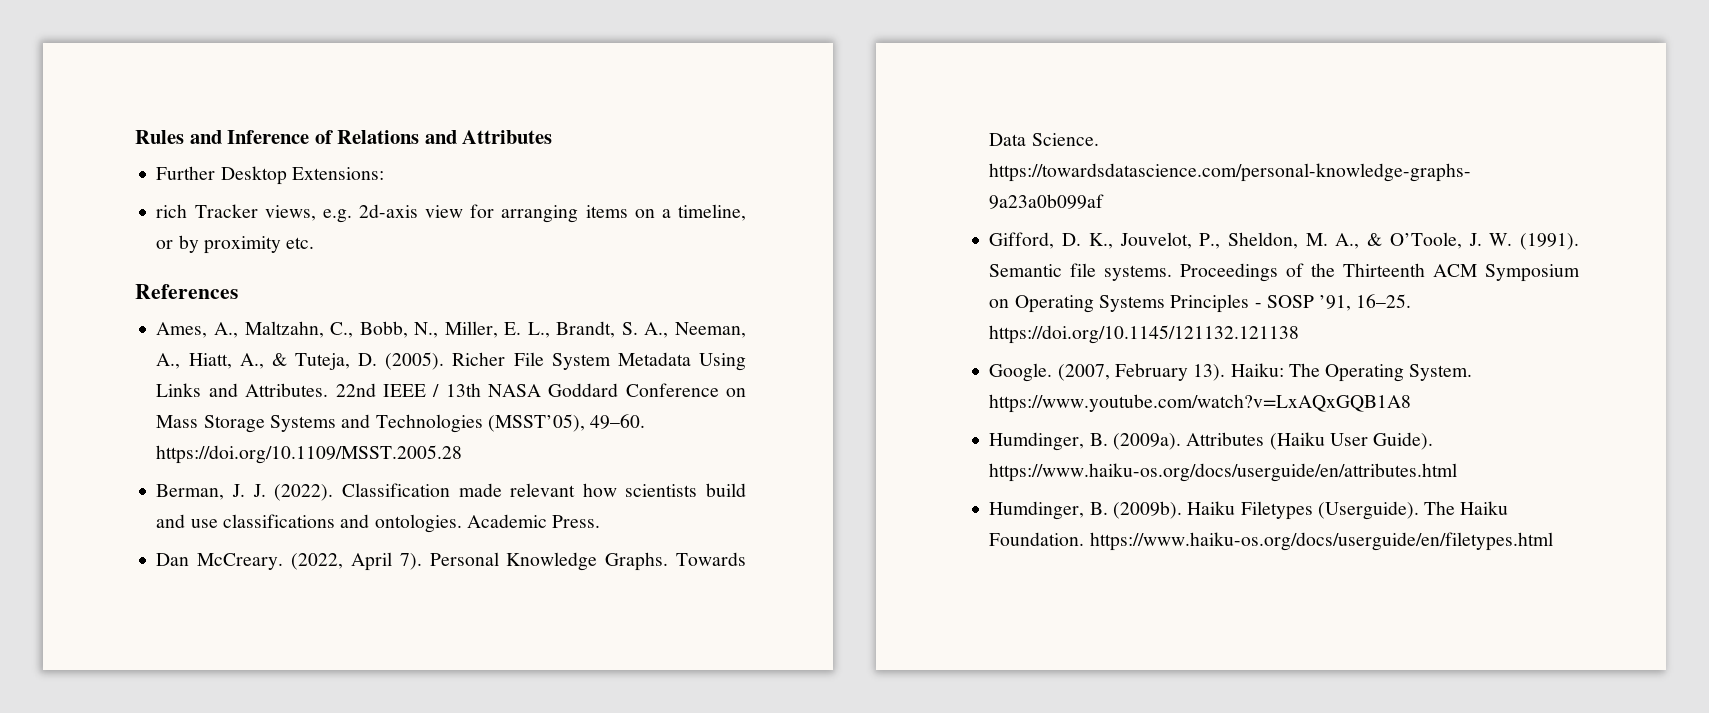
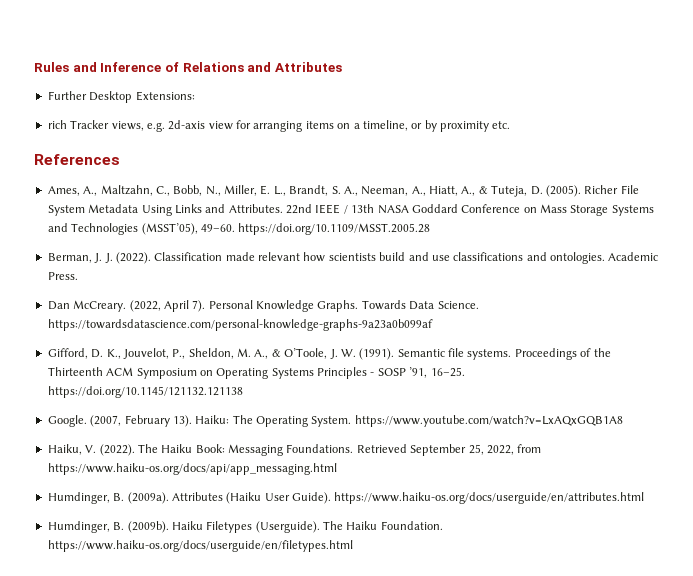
(1412, 403) none -> [47,444,542,456] [47,463,337,475] // Haiku, V. (2022). The Haiku Book: Messaging Foundations. Retrieved September 25, 2022, from https://www.haiku-os.org/docs/api/app_messaging.html

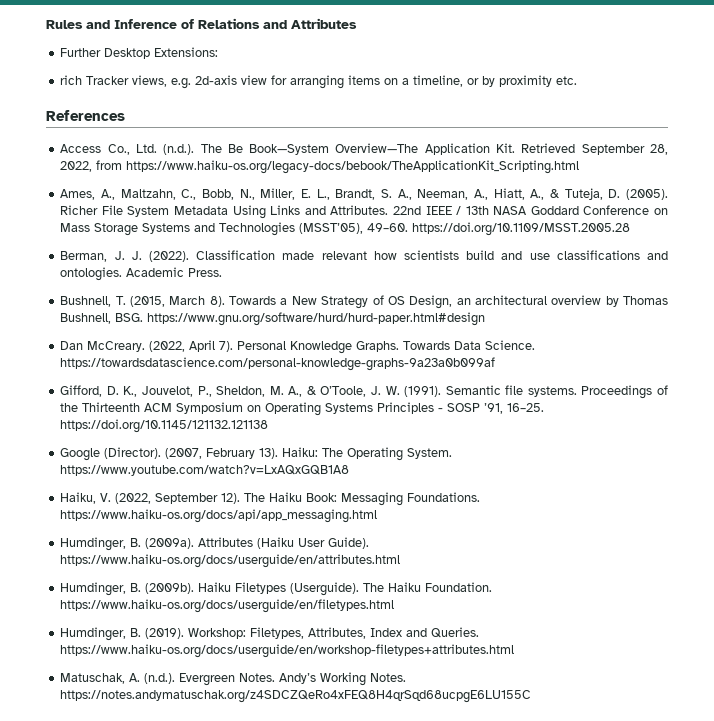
(120, 159) none -> [60,143,669,155] [60,160,580,174] // Access Co., Ltd. (n.d.). The Be Book—System Overview—The Application Kit. Retrieved September 28, 2022, from https://www.haiku-os.org/legacy-docs/bebook/TheApplicationKit_Scripting.html
(78, 276) none -> [60,295,668,309] [60,312,486,326] // Bushnell, T. (2015, March 8). Towards a New Strategy of OS Design, an architectural overview by Thomas Bushnell, BSG. https://www.gnu.org/software/hurd/hurd-paper.html#design
[47,415,87,427] Google. -> [60,447,162,461] Google (Director).
[99,444,135,456] (2022). -> [115,493,241,504] (2022, September 12).
[356,444,542,456] Retrieved September 25, 2022, from -> (481, 497) none
(353, 546) none -> [60,627,480,641] [60,644,515,658] [60,672,407,686] [60,690,532,703] // Humdinger, B. (2019). Workshop: Filetypes, Attributes, Index and Queries. https://www.haiku-os.org/docs/userguide/en/workshop-filetypes+attributes.html // Matuschak, A. (n.d.). Evergreen Notes. Andy’s Working Notes. https://notes.andymatuschak.org/z4SDCZQeRo4xFEQ8H4qrSqd68ucpgE6LU155C

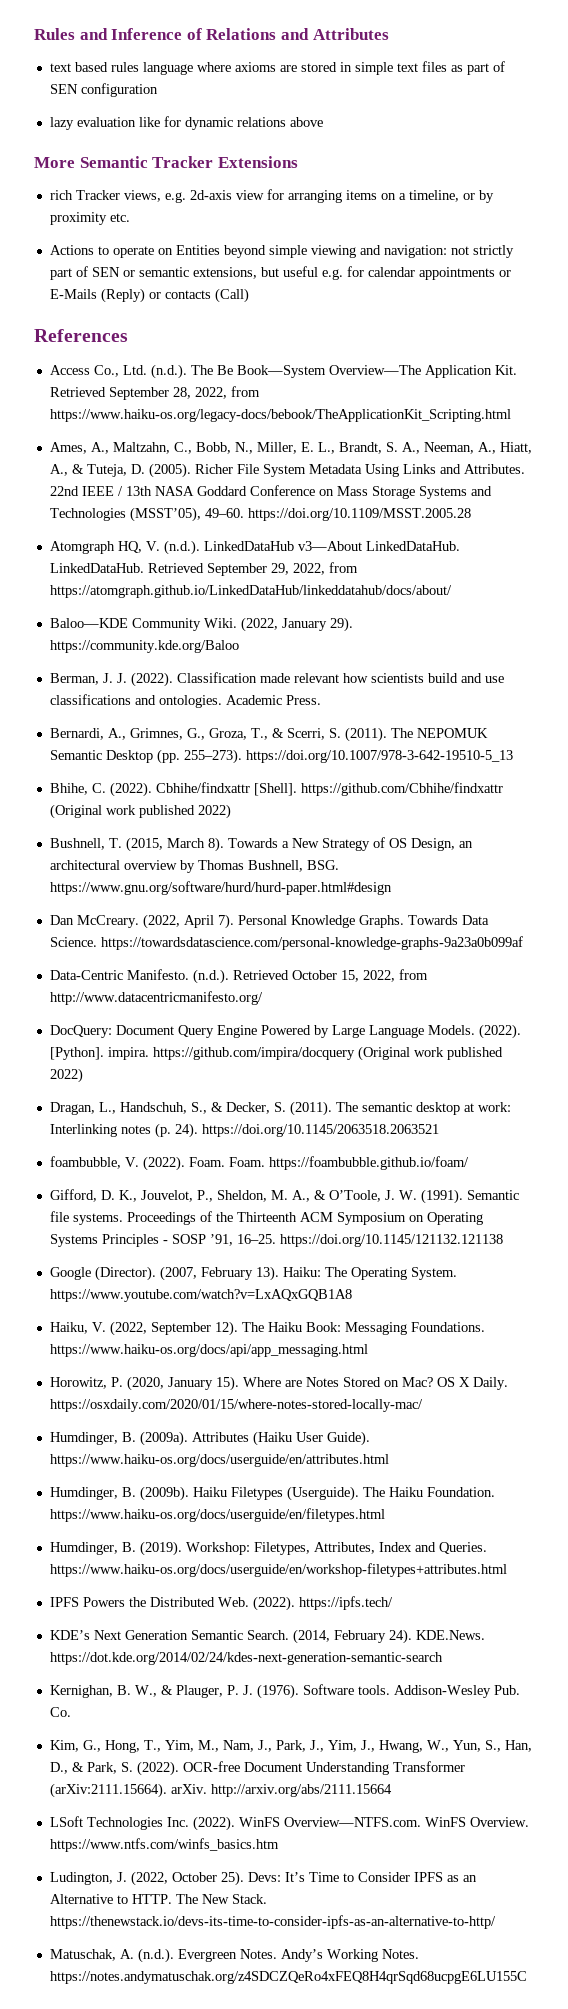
[60,47,219,59] Further Desktop Extensions: -> [49,61,505,75] [49,83,158,97] [49,116,323,130] [34,156,298,168] text based rules language where axioms are stored in simple text files as part of SEN configuration // lazy evaluation like for dynamic relations above // More Semantic Tracker Extensions
(578, 80) none -> [49,245,514,258] [49,266,511,280] [49,288,249,303] // Actions to operate on Entities beyond simple viewing and navigation: not strictly part of SEN or semantic extensions, but useful e.g. for calendar appointments or E-Mails (Reply) or contacts (Call)
(631, 229) none -> [49,540,460,555] [49,562,358,576] [49,585,452,598] [49,617,353,632] [49,640,239,653] // Atomgraph HQ, V. (n.d.). LinkedDataHub v3—About LinkedDataHub. LinkedDataHub. Retrieved September 29, 2022, from https://atomgraph.github.io/LinkedDataHub/linkeddatahub/docs/about/ // Baloo—KDE Community Wiki. (2022, January 29). https://community.kde.org/Baloo
(223, 272) none -> [49,727,488,742] [49,749,513,764] [49,782,503,797] [49,804,231,819] // Bernardi, A., Grimnes, G., Groza, T., & Scerri, S. (2011). The NEPOMUK Semantic Desktop (pp. 255–273). https://doi.org/10.1007/978-3-642-19510-5_13 // Bhihe, C. (2022). Cbhihe/findxattr [Shell]. https://github.com/Cbhihe/findxattr (Original work published 2022)
(496, 364) none -> [49,969,428,984] [49,991,263,1005] [49,1024,521,1039] [49,1046,503,1061] [49,1068,83,1083] [49,1101,511,1116] [49,1123,439,1138] [49,1156,469,1171] // Data-Centric Manifesto. (n.d.). Retrieved October 15, 2022, from http://www.datacentricmanifesto.org/ // DocQuery: Document Query Engine Powered by Large Language Models. (2022). [Python]. impira. https://github.com/impira/docquery (Original work published 2022) // Dragan, L., Handschuh, S., & Decker, S. (2011). The semantic desktop at work: Interlinking notes (p. 24). https://doi.org/10.1145/2063518.2063521 // foambubble, V. (2022). Foam. Foam. https://foambubble.github.io/foam/
(378, 516) none -> [49,1376,508,1391] [49,1399,423,1412] // Horowitz, P. (2020, January 15). Where are Notes Stored on Mac? OS X Daily. https://osxdaily.com/2020/01/15/where-notes-stored-locally-mac/
(515, 651) none -> [49,1596,393,1611] [49,1629,485,1644] [49,1652,443,1665] [49,1684,520,1699] [49,1707,71,1717] [49,1740,532,1753] [49,1761,465,1776] [49,1783,392,1798] [49,1816,529,1831] [49,1838,279,1852] [49,1871,477,1886] [49,1894,267,1904] [49,1915,496,1929] // IPFS Powers the Distributed Web. (2022). https://ipfs.tech/ // KDE’s Next Generation Semantic Search. (2014, February 24). KDE.News. https://dot.kde.org/2014/02/24/kdes-next-generation-semantic-search // Kernighan, B. W., & Plauger, P. J. (1976). Software tools. Addison-Wesley Pub. Co. // Kim, G., Hong, T., Yim, M., Nam, J., Park, J., Yim, J., Hwang, W., Yun, S., Han, D., & Park, S. (2022). OCR-free Document Understanding Transformer (arXiv:2111.15664). arXiv. http://arxiv.org/abs/2111.15664 // LSoft Technologies Inc. (2022). WinFS Overview—NTFS.com. WinFS Overview. https://www.ntfs.com/winfs_basics.htm // Ludington, J. (2022, October 25). Devs: It’s Time to Consider IPFS as an Alternative to HTTP. The New Stack. https://thenewstack.io/devs-its-time-to-consider-ipfs-as-an-alternative-to-http/

